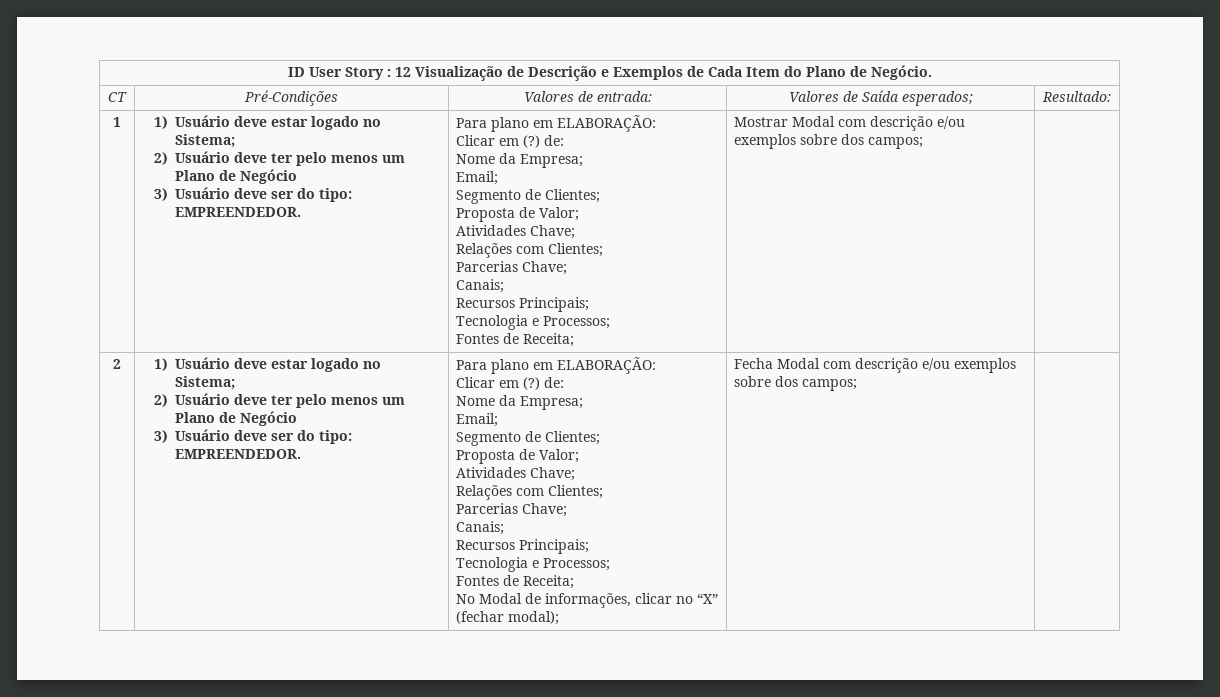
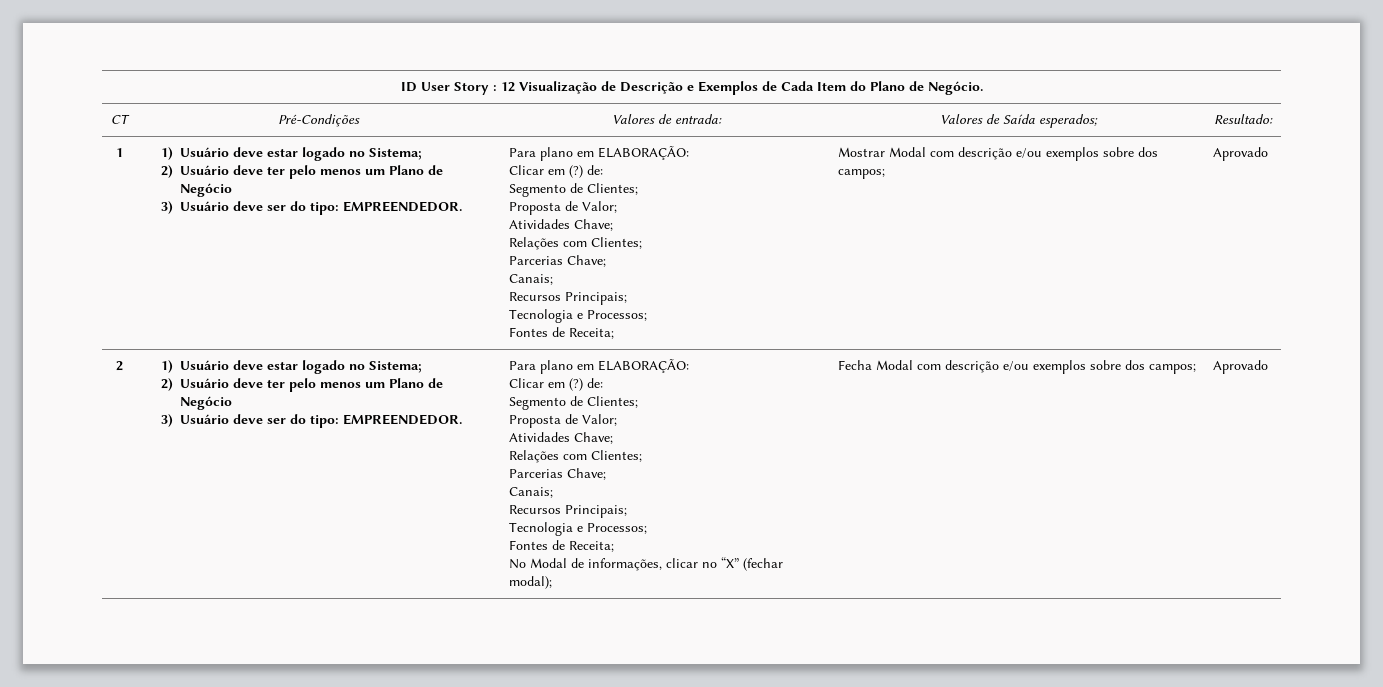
[456,153,584,168] [456,171,499,185] // Nome da Empresa; // Email; -> (603, 170) none
(924, 143) none -> [1212,147,1268,161] Aprovado
[456,395,584,410] [456,413,499,427] // Nome da Empresa; // Email; -> (603, 383) none
(858, 385) none -> [1212,360,1268,374] Aprovado

